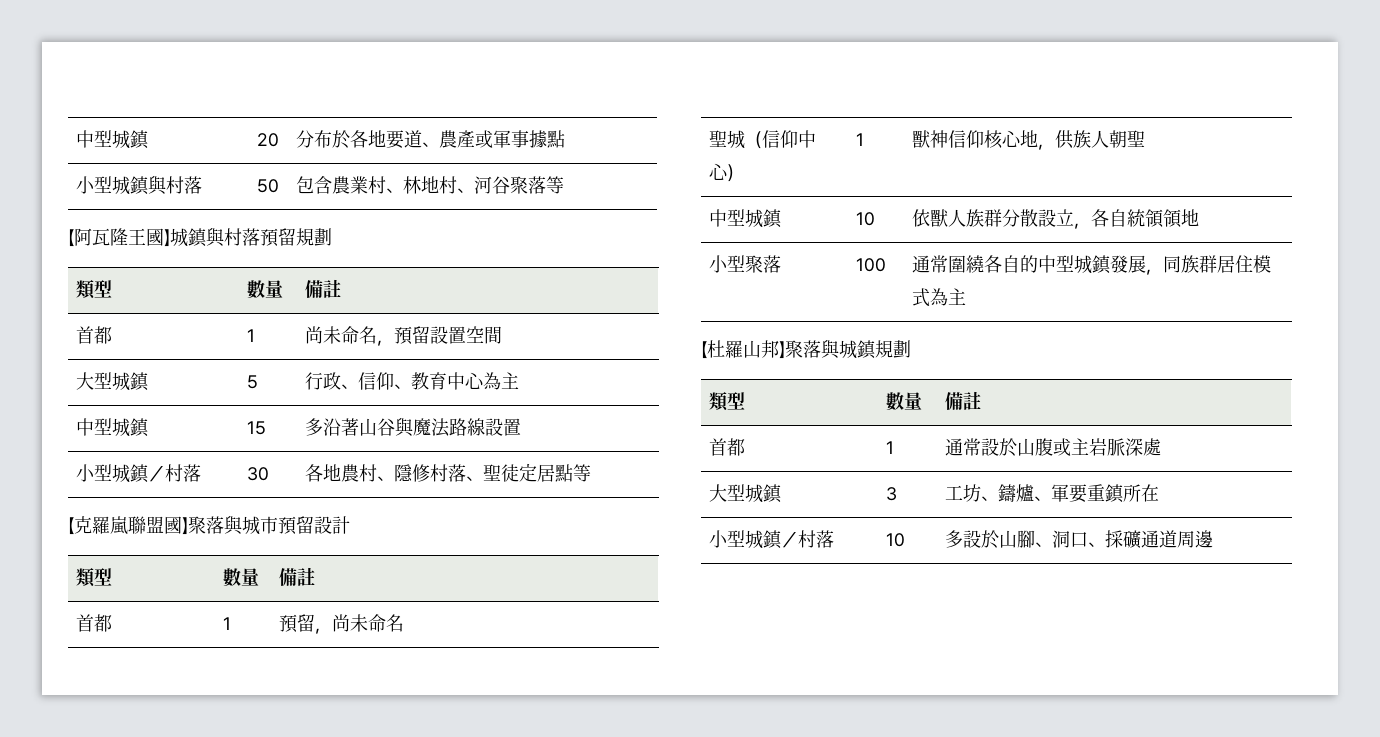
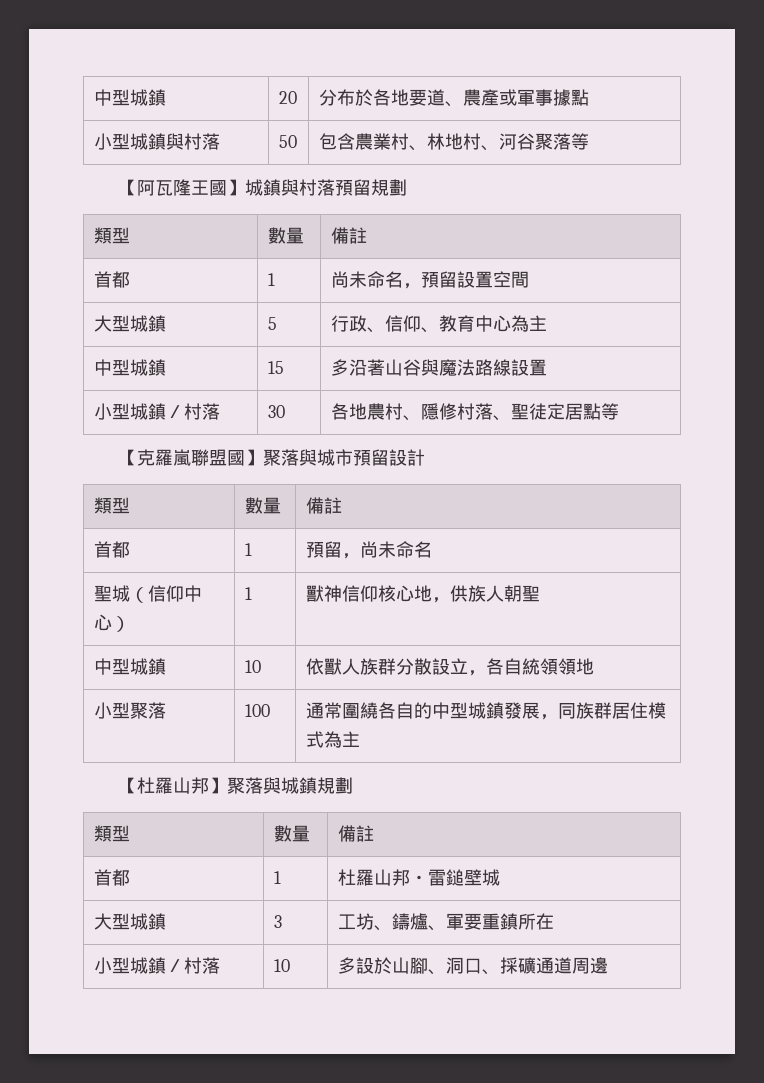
[945,438,1162,457] 通常設於山腹或主岩脈深處 -> [337,869,500,886] 杜羅山邦・雷鎚壁城

